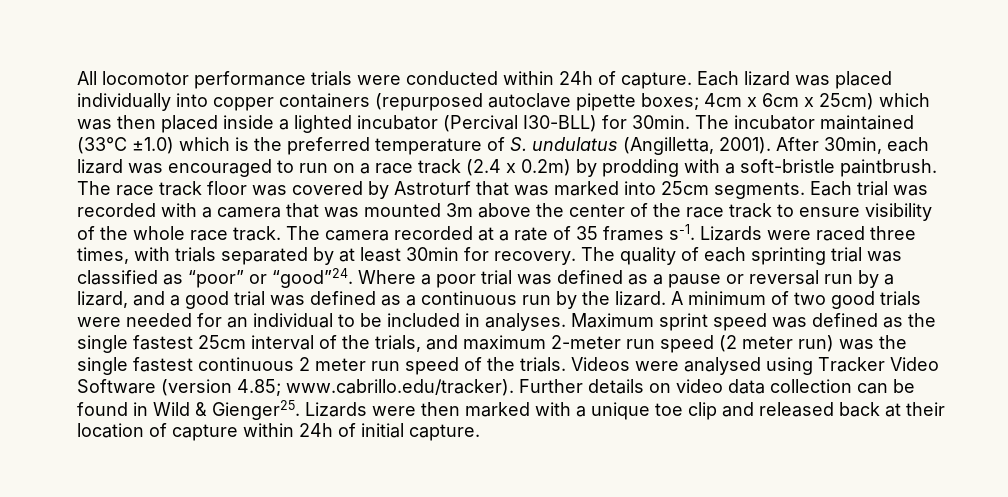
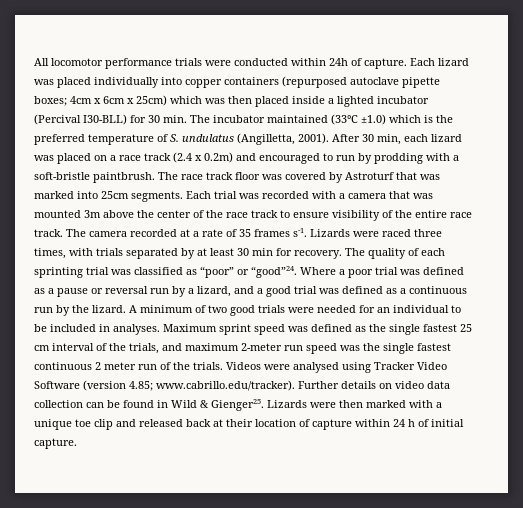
[632,115,690,129] 30min. -> [148,115,187,123] 30 min.
[824,137,882,154] 30min, -> [362,134,401,145] 30 min,
[168,159,328,177] encouraged to run -> [57,153,91,164] placed
(571, 167) none -> [236,153,355,164] and encouraged to run
[133,226,185,240] whole -> [415,210,447,218] entire
[406,247,459,261] 30min -> [237,248,273,256] 30 min
[198,335,246,349] 25cm -> [460,324,472,332] [34,345,50,351] 25 cm
[719,335,834,352] (2 meter run) -> (337, 348) none
[405,357,459,375] speed -> (157, 367) none
[299,423,333,437] 24h -> [393,419,415,427] 24 h

